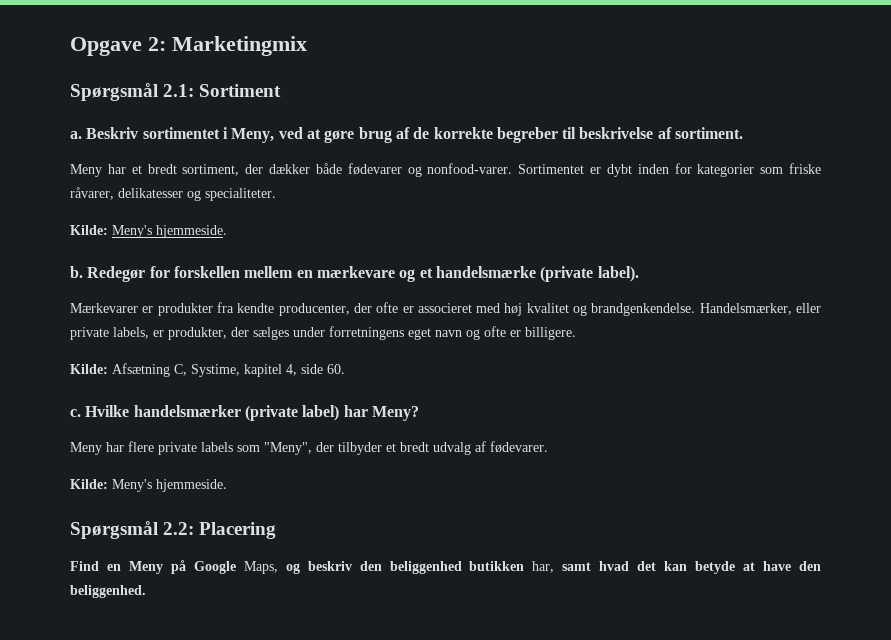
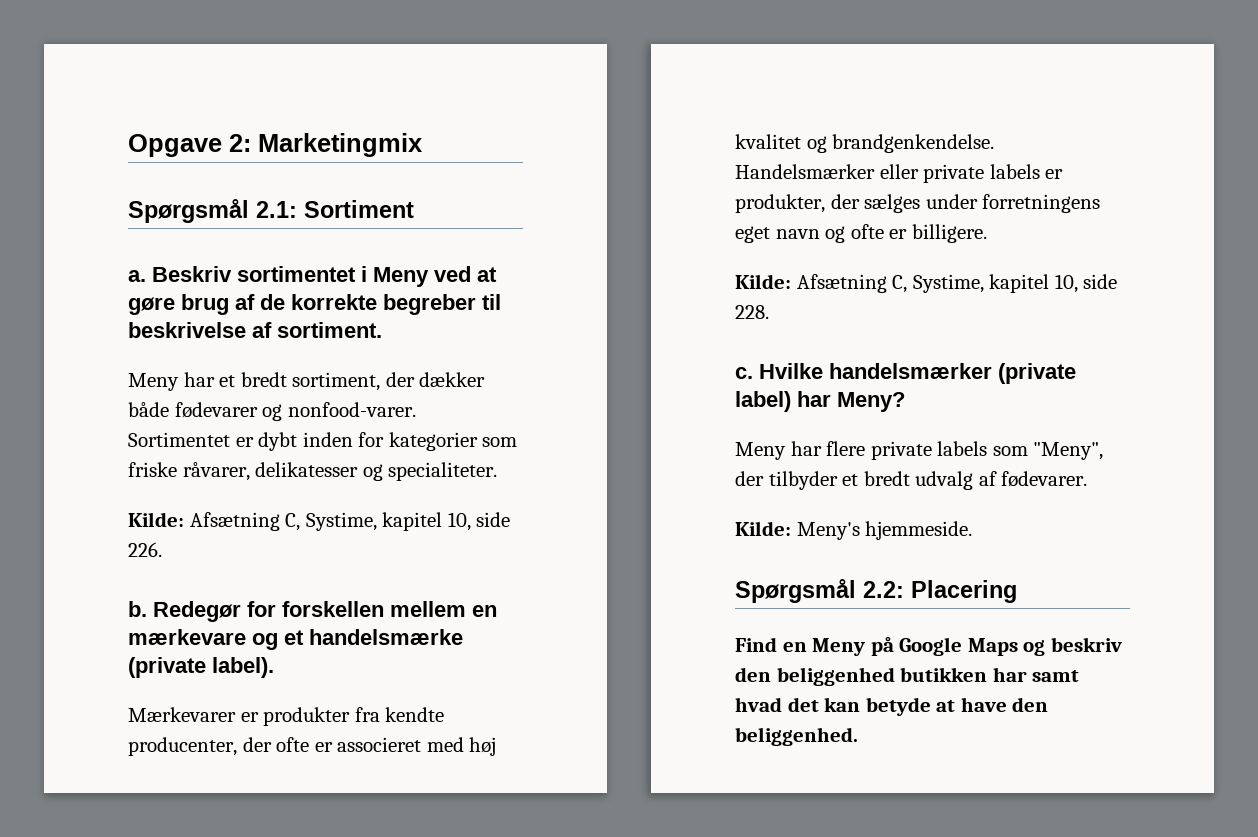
[231,128,275,143] Meny, -> [373,267,429,287] Meny
[112,225,227,238] Meny's hjemmeside. -> [189,512,511,531] [128,542,162,557] Afsætning C, Systime, kapitel 10, side 226.
[699,303,792,315] Handelsmærker, -> [735,164,875,179] Handelsmærker
[113,327,149,339] labels, -> [989,164,1040,179] labels
[286,364,345,376] 4, side 60. -> [1054,274,1118,293] [735,305,769,319] 10, side 228.
[243,561,278,574] Maps, -> [967,638,1018,656] Maps
[532,561,555,573] har, -> [992,667,1027,682] har

